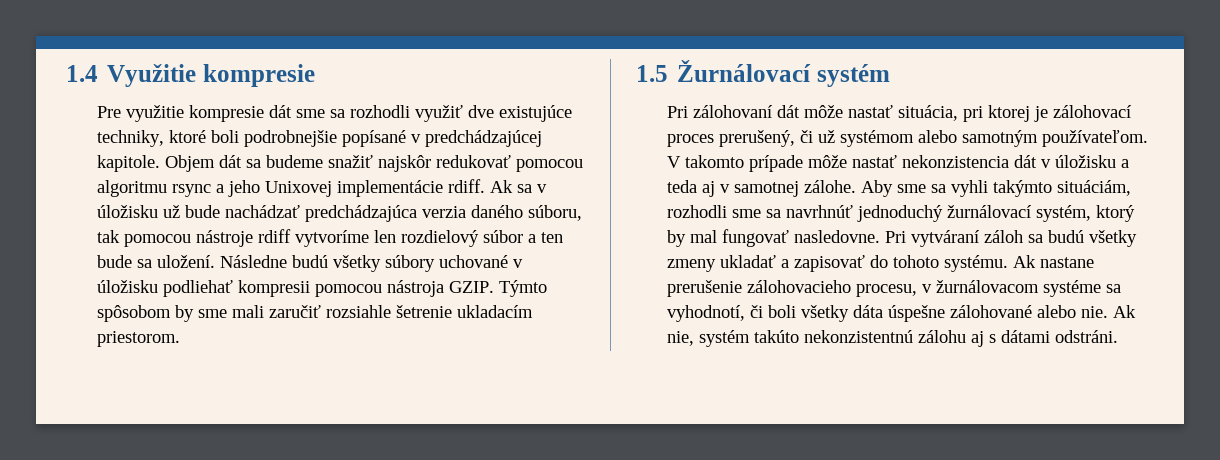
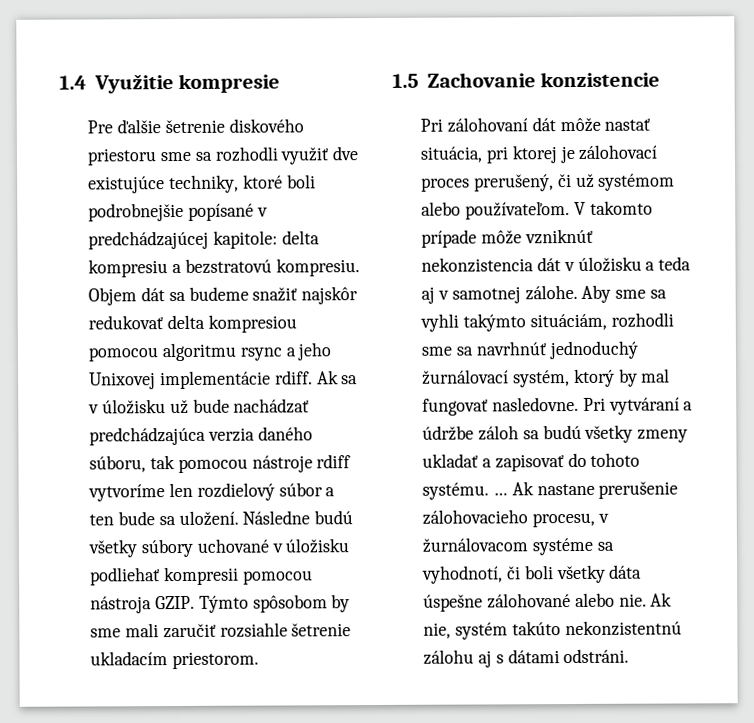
[126,105,293,122] využitie kompresie dát -> [117,118,304,134] [87,148,158,166] ďalšie šetrenie diskového priestoru
[97,155,161,172] kapitole. -> [213,230,320,249] [88,258,360,278] kapitole: delta kompresiu a bezstratovú kompresiu.
(512, 161) none -> [167,314,297,333] delta kompresiou
[677,60,890,87] Žurnálovací systém -> [426,71,661,88] Zachovanie konzistencie
[962,130,1039,147] samotným -> (462, 208) none
[852,155,898,168] nastať -> [524,228,593,245] vzniknúť
(980, 238) none -> [683,401,694,411] [422,425,475,441] a údržbe
(1009, 263) none -> [493,492,509,496] …

